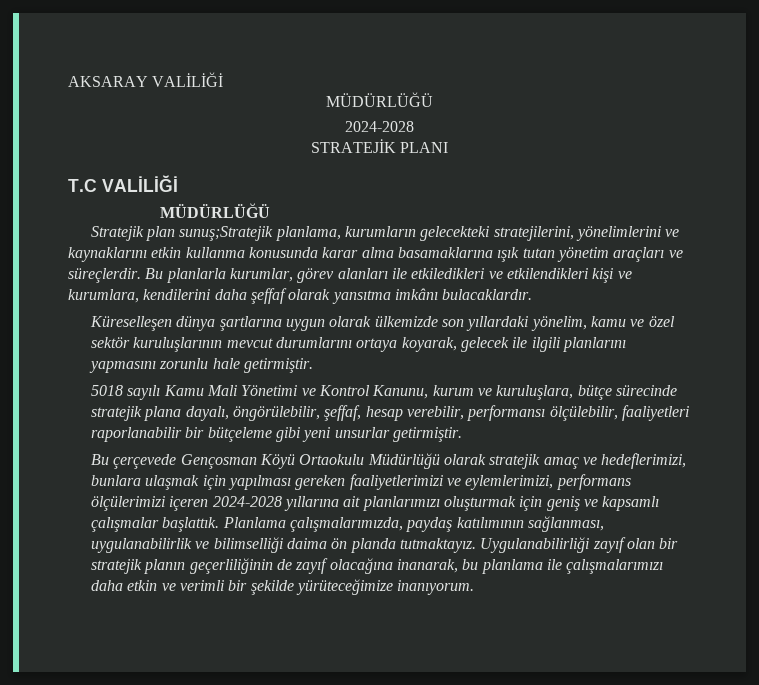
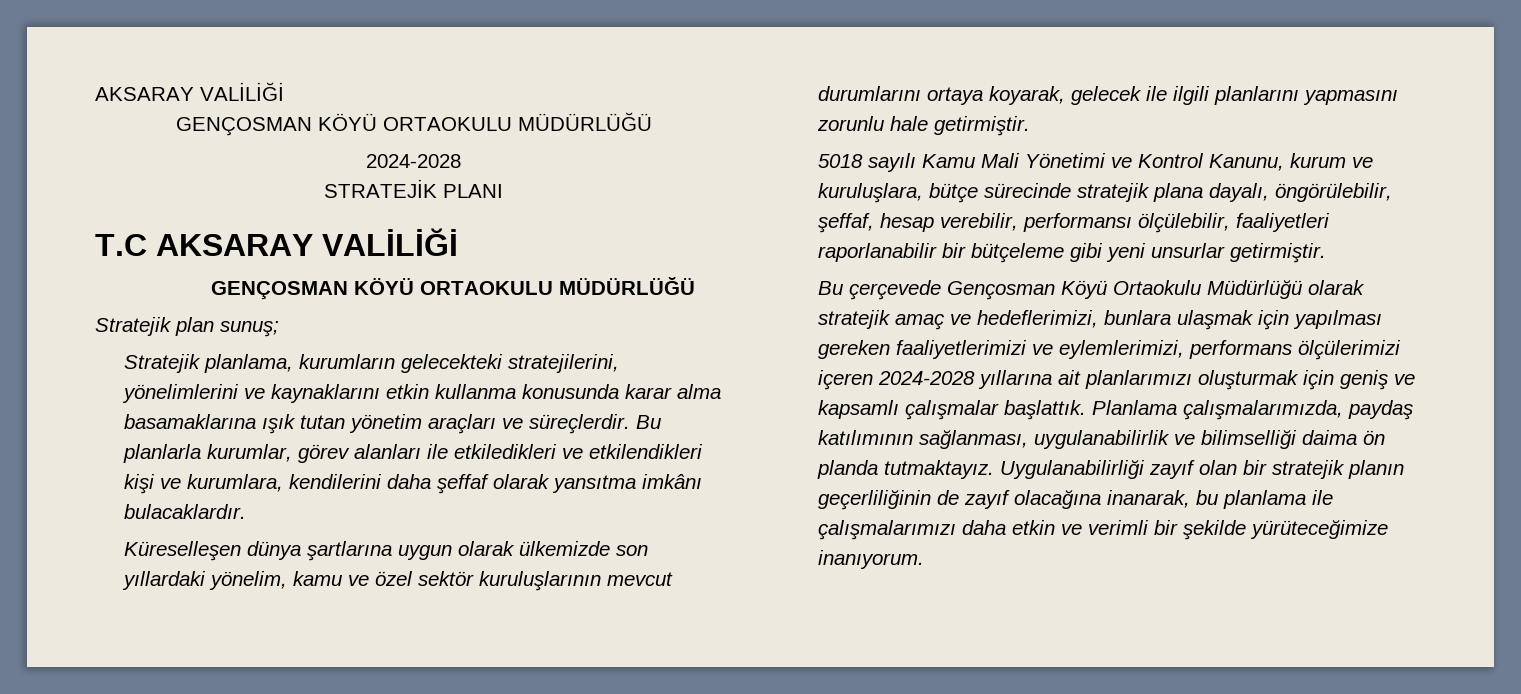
[68,72,224,87] AKSARAY VALİLİĞİ // -> [95,82,284,101] [175,113,512,136] AKSARAY VALİLİĞİ // GENÇOSMAN KÖYÜ ORTAOKULU
[102,175,178,192] VALİLİĞİ // -> [156,228,458,256] [211,278,554,300] AKSARAY VALİLİĞİ // GENÇOSMAN KÖYÜ ORTAOKULU
[179,226,274,241] sunuş;Stratejik -> [220,321,279,337] [124,354,202,373] sunuş; // Stratejik

